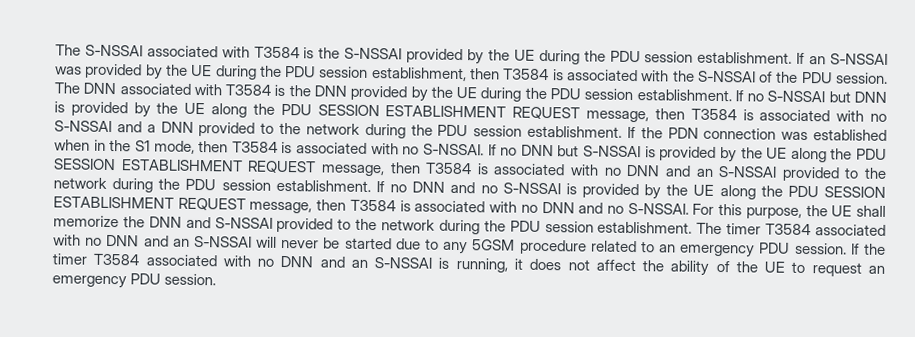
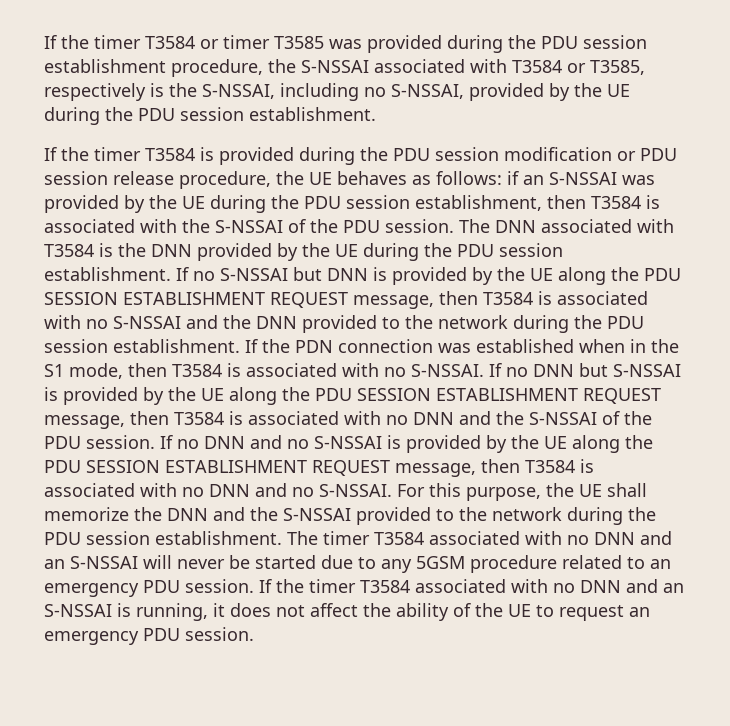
[55,44,806,65] The S-NSSAI associated with T3584 is the S-NSSAI provided by the UE during the PDU session establishment. If -> [44,35,647,53] [44,59,645,77] [44,83,630,101] [44,107,376,125] [44,147,677,165] [44,171,519,189] If the timer T3584 or timer T3585 was provided during the PDU session establishment procedure, the S-NSSAI associated with T3584 or T3585, respectively is the S-NSSAI, including no S-NSSAI, provided by the UE during the PDU session establishment. // If the timer T3584 is provided during the PDU session modification or PDU session release procedure, the UE behaves as follows: if
[146,124,156,133] a -> [223,315,251,329] the
[695,166,887,182] [53,177,371,193] an S-NSSAI provided to the network during the PDU session establishment. -> [496,411,652,425] [44,435,155,449] the S-NSSAI of the PDU session.
(211, 222) none -> [250,507,278,521] the

